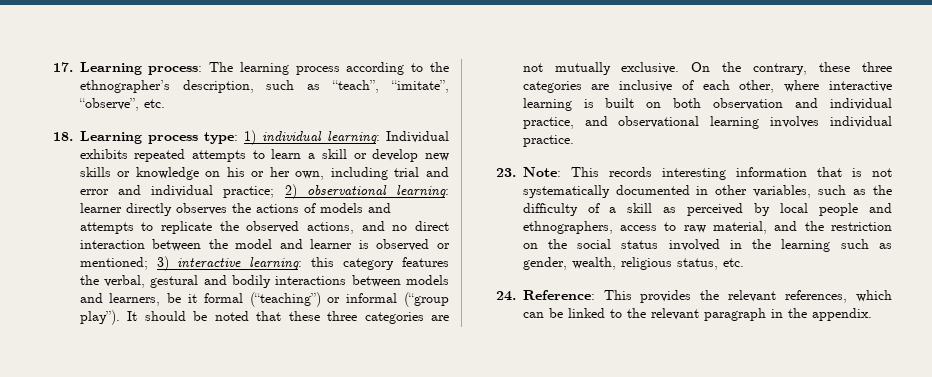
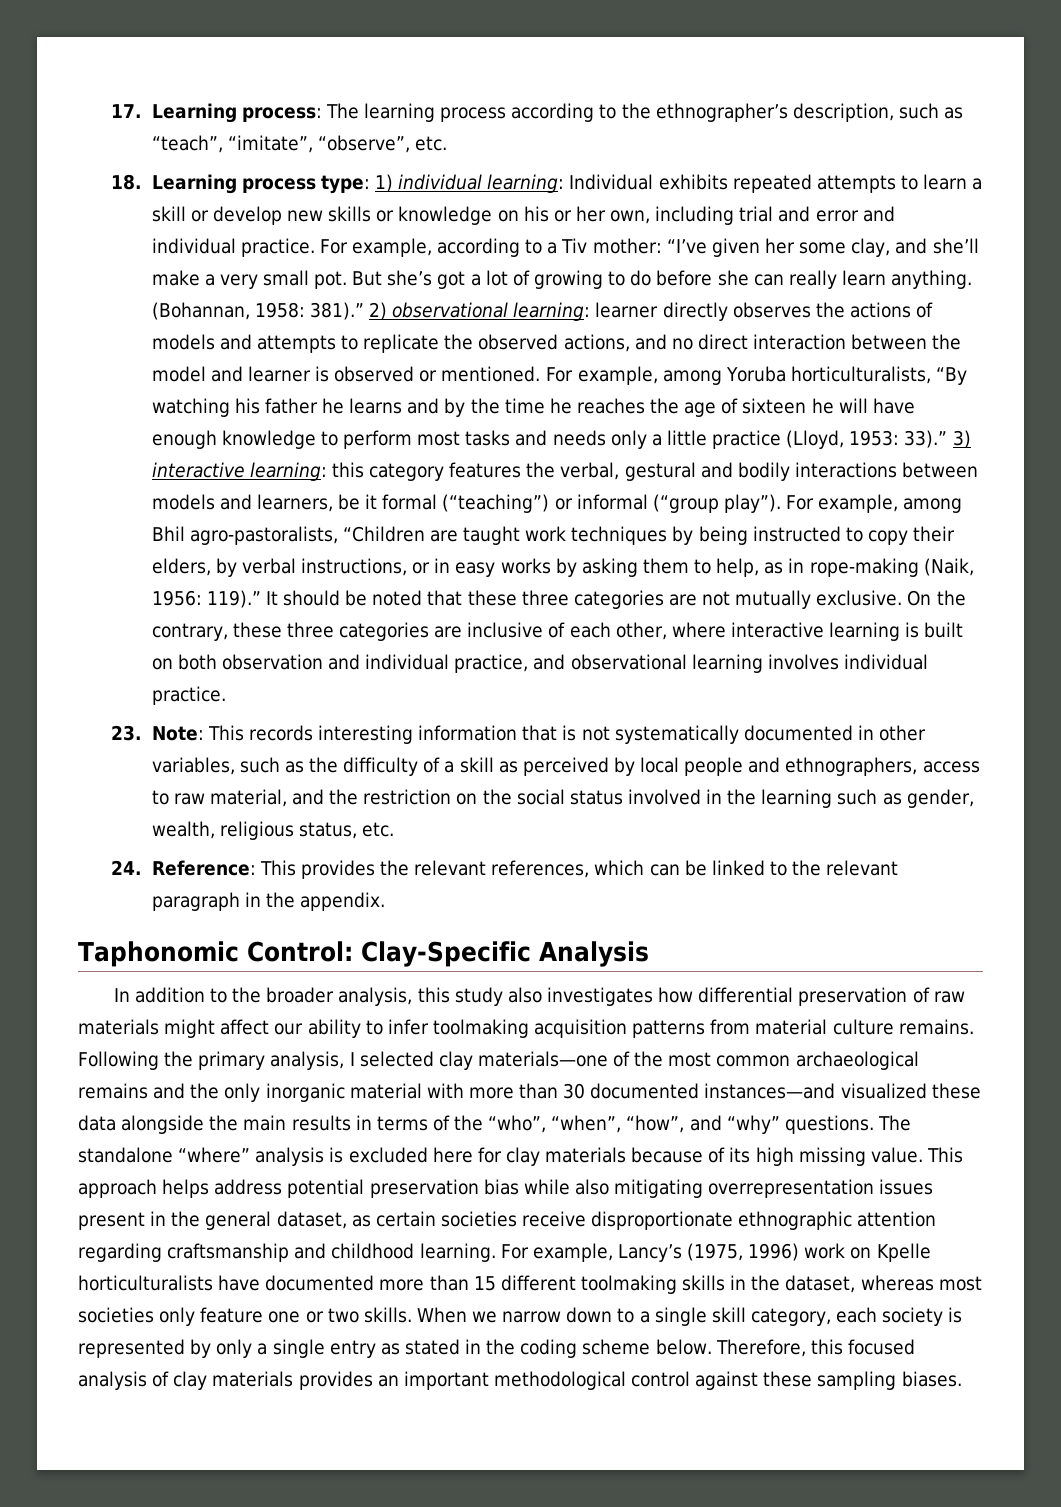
[223,186,275,198] practice; -> [240,238,979,257] [151,270,973,289] [151,302,364,320] practice. For example, according to a Tiv mother: “I’ve given her some clay, and she’ll make a very small pot. But she’s got a lot of growing to do before she can really learn anything. (Bohannan, 1958: 381).”
[79,257,148,270] mentioned; -> [441,366,968,385] [151,398,915,417] [151,430,948,449] mentioned. For example, among Yoruba horticulturalists, “By watching his father he learns and by the time he reaches the age of sixteen he will have enough knowledge to perform most tasks and needs only a little practice (Lloyd, 1953: 33).”
(120, 317) none -> [786,494,963,513] [151,526,956,545] [151,558,974,577] [151,590,261,608] For example, among Bhil agro-pastoralists, “Children are taught work techniques by being instructed to copy their elders, by verbal instructions, or in easy works by asking them to help, as in rope-making (Naik, 1956: 119).”
(872, 314) none -> [78,941,649,967] [113,987,965,1006] [78,1019,974,1038] [78,1051,919,1070] [78,1083,981,1102] [78,1115,911,1134] [78,1147,963,1166] [78,1179,934,1198] [78,1211,937,1230] [78,1243,931,1262] [78,1275,982,1294] [78,1307,963,1326] [78,1339,915,1358] [78,1371,962,1390] // Taphonomic Control: Clay-Specific Analysis // In addition to the broader analysis, this study also investigates how differential preservation of raw materials might affect our ability to infer toolmaking acquisition patterns from material culture remains. Following the primary analysis, I selected clay materials—one of the most common archaeological remains and the only inorganic material with more than 30 documented instances—and visualized these data alongside the main results in terms of the “who”, “when”, “how”, and “why” questions. The standalone “where” analysis is excluded here for clay materials because of its high missing value. This approach helps address potential preservation bias while also mitigating overrepresentation issues present in the general dataset, as certain societies receive disproportionate ethnographic attention regarding craftsmanship and childhood learning. For example, Lancy’s (1975, 1996) work on Kpelle horticulturalists have documented more than 15 different toolmaking skills in the dataset, whereas most societies only feature one or two skills. When we narrow down to a single skill category, each society is represented by only a single entry as stated in the coding scheme below. Therefore, this focused analysis of clay materials provides an important methodological control against these sampling biases.

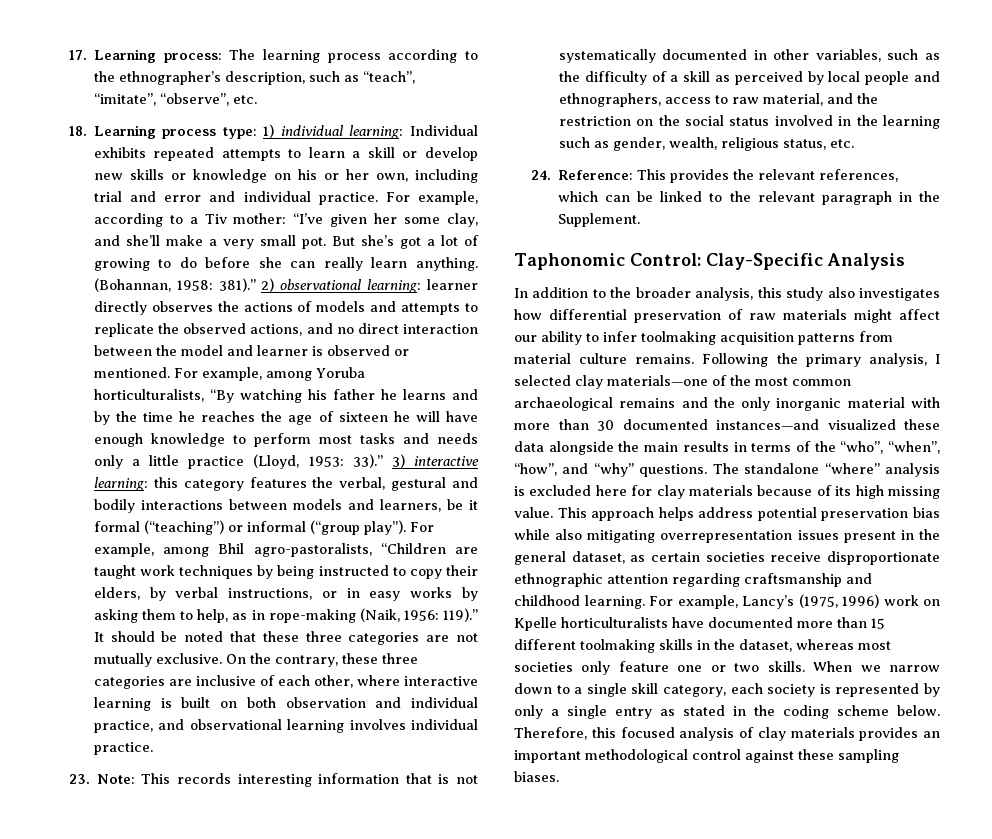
[299,892,385,911] appendix. -> [557,213,640,227] Supplement.

